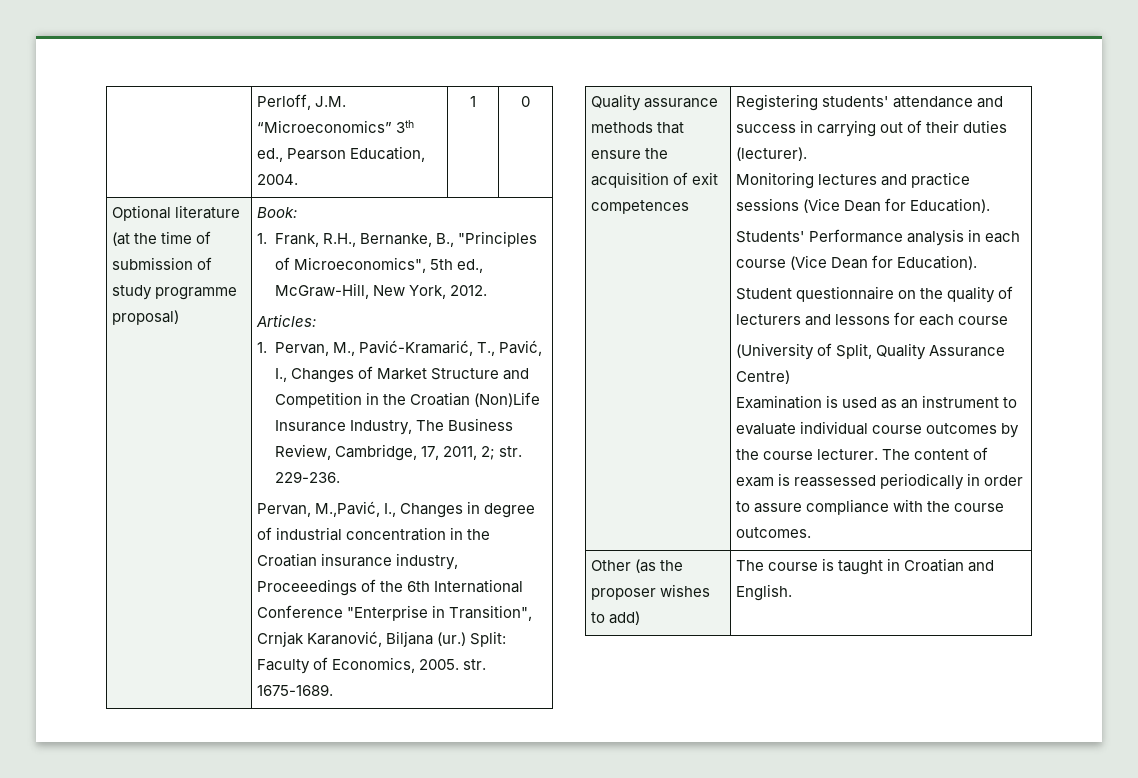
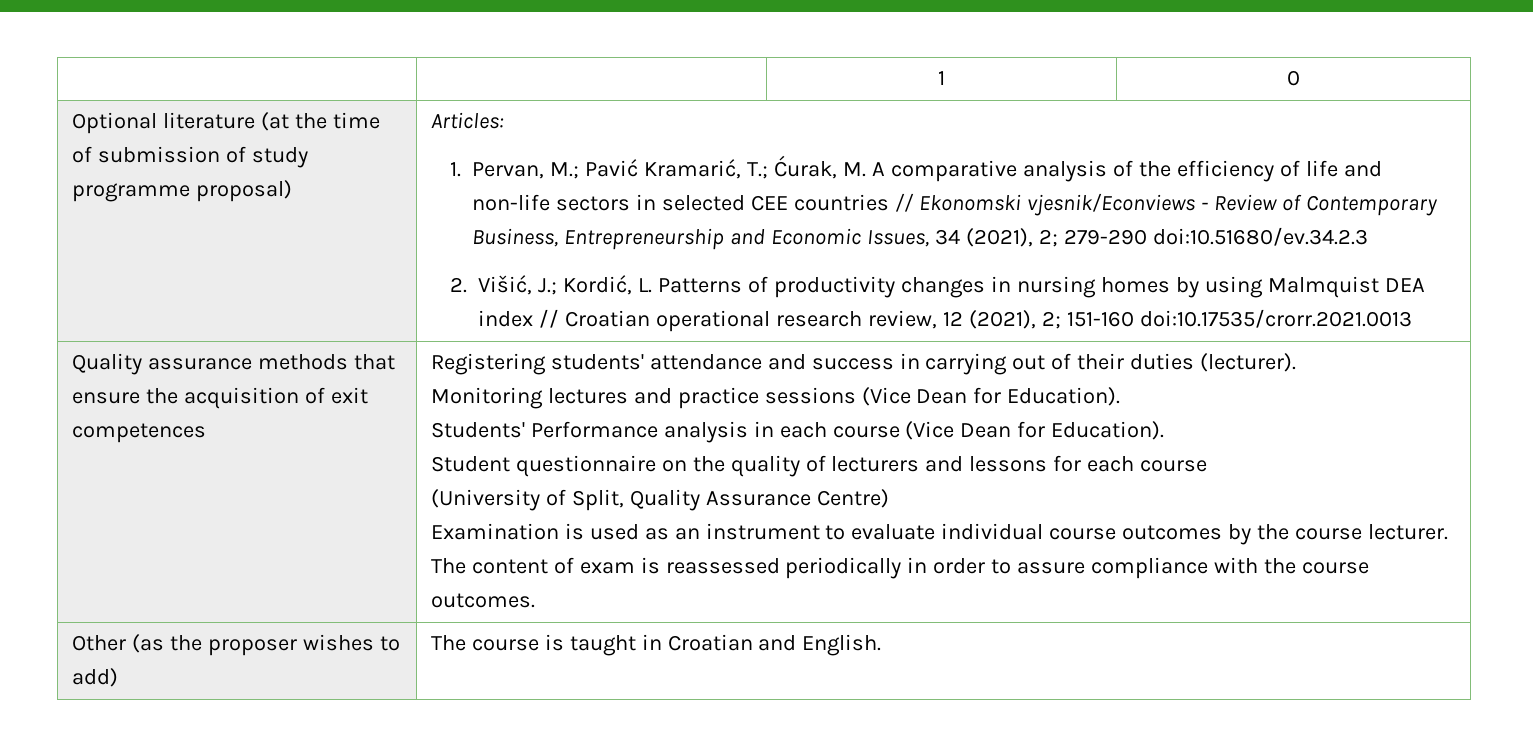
[257,94,347,110] [257,120,415,133] [257,146,426,162] [257,174,299,185] | Perloff, J.M. “Microeconomics” 3th ed., Pearson Education, 2004. -> (938, 78) |
[257,207,298,218] [257,231,537,247] [274,257,483,273] [274,283,487,299] [256,314,317,327] [257,340,542,356] [274,366,529,383] [274,392,540,408] [274,418,513,435] [274,444,522,461] [274,471,340,483] [257,501,536,518] [257,527,491,541] [257,553,459,570] [257,579,524,596] [257,605,533,621] [257,631,507,647] [257,657,487,674] [257,684,334,696] Book: // 1. Frank, R.H., Bernanke, B., "Principles of Microeconomics", 5th ed., McGraw-Hill, New York, 2012. // Articles: // 1. Pervan, M., Pavić-Kramarić, T., Pavić, I., Changes of Market Structure and Competition in the Croatian (Non)Life Insurance Industry, The Business Review, Cambridge, 17, 2011, 2; str. 229-236. // Pervan, M.,Pavić, I., Changes in degree of industrial concentration in the Croatian insurance industry, Proceeedings of the 6th International Conference "Enterprise in Transition", Crnjak Karanović, Biljana (ur.) Split: Faculty of Economics, 2005. str. 1675-1689. -> [430,112,504,129] [450,155,1382,182] [472,193,1438,216] [472,227,1368,250] [450,275,1425,298] [478,309,1412,332] Articles: // 1. Pervan, M.; Pavić Kramarić, T.; Ćurak, M. A comparative analysis of the efficiency of life and non-life sectors in selected CEE countries // Ekonomski vjesnik/Econviews - Review of Contemporary Business, Entrepreneurship and Economic Issues, 34 (2021), 2; 279-290 doi:10.51680/ev.34.2.3 // 2. Višić, J.; Kordić, L. Patterns of productivity changes in nursing homes by using Malmquist DEA index // Croatian operational research review, 12 (2021), 2; 151-160 doi:10.17535/crorr.2021.0013

